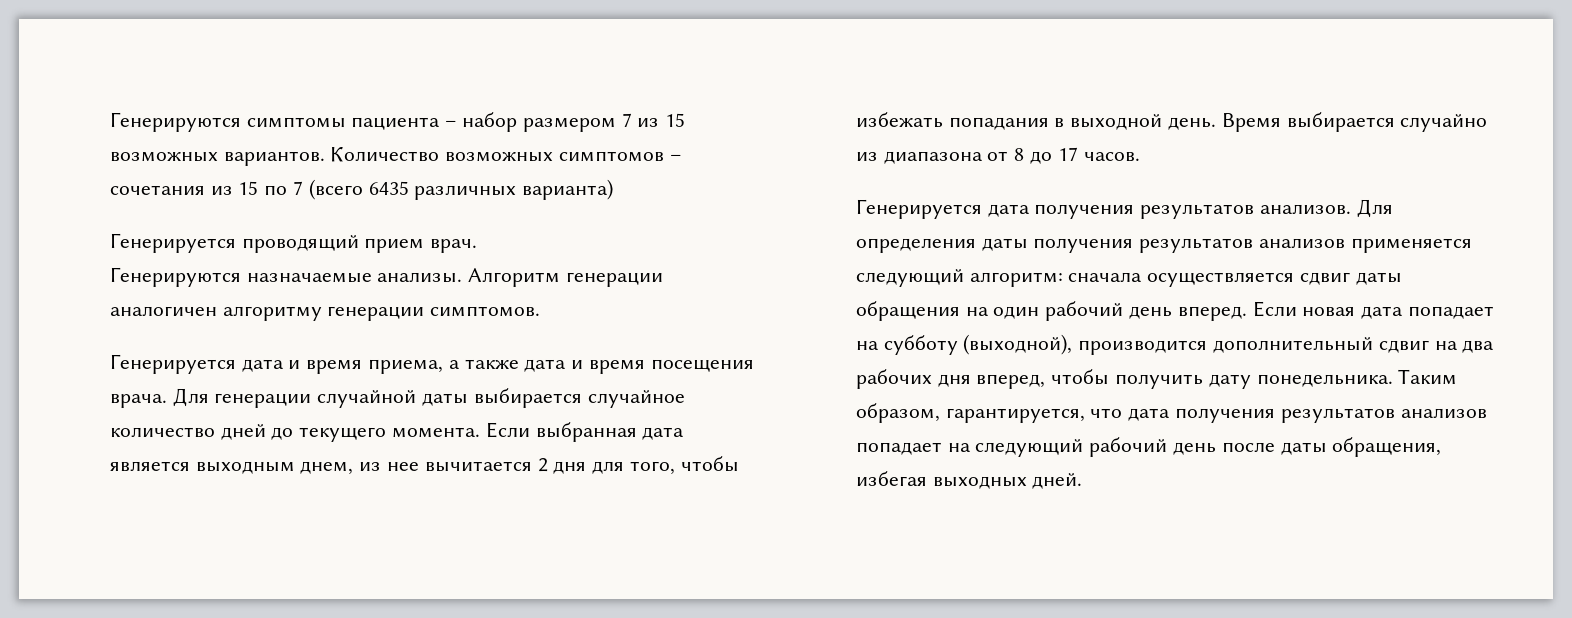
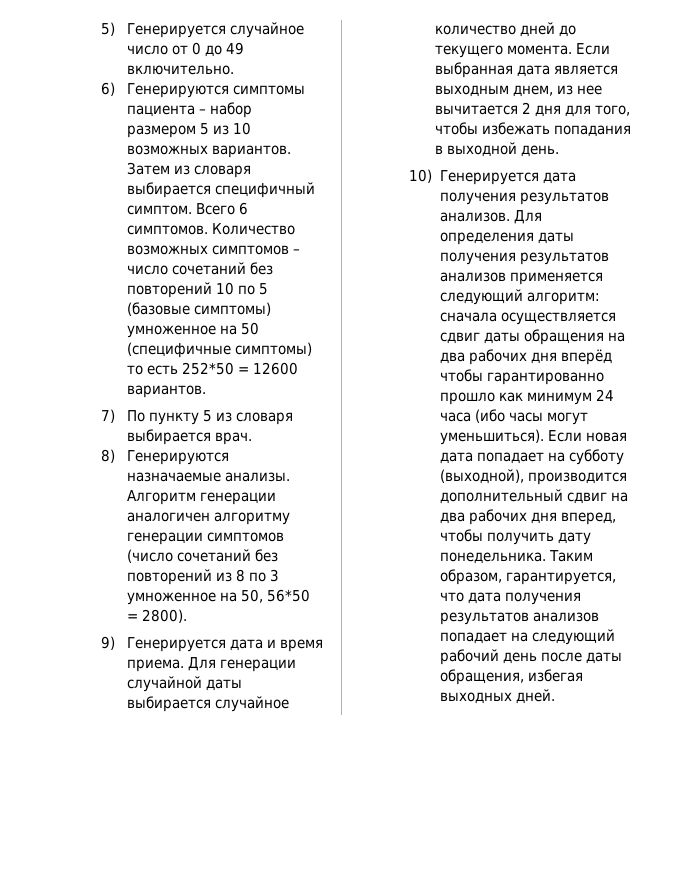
(109, 122) none -> [101,22,304,38] [126,42,244,57] [126,65,234,75] [101,82,116,96] 5) Генерируется случайное число от 0 до 49 включительно. // 6)
[621,113,686,127] [109,147,681,166] [109,179,614,200] [109,233,425,253] 7 из 15 возможных вариантов. Количество возможных симптомов – сочетания из 15 по 7 (всего 6435 различных варианта) // Генерируется проводящий прием -> [199,122,251,135] [126,145,291,158] [126,162,251,178] [126,182,315,198] [126,202,248,215] [126,223,295,235] [126,245,300,255] [126,262,273,275] [126,282,268,298] [126,302,271,316] [126,322,259,338] [126,342,312,358] [126,362,298,375] [126,385,206,398] [101,409,293,425] [126,429,211,445] 5 из 10 возможных вариантов. Затем из словаря выбирается специфичный симптом. Всего 6 симптомов. Количество возможных симптомов – число сочетаний без повторений 10 по 5 (базовые симптомы) умноженное на 50 (специфичные симптомы) то есть 252*50 = 12600 вариантов. // 7) По пункту 5 из словаря выбирается
(478, 245) none -> [101,449,116,463] 8)
[430,306,541,317] [109,354,754,374] [109,393,167,408] симптомов. // Генерируется дата и время приема, а также дата и время посещения врача. -> [206,532,284,542] [126,549,278,563] [126,569,279,585] [126,589,310,605] [126,609,187,623] [101,636,323,652] [126,659,184,672] симптомов (число сочетаний без повторений из 8 по 3 умноженное на 50, 56*50 = 2800). // 9) Генерируется дата и время приема.
[1221,112,1488,132] [855,147,1140,164] Время выбирается случайно из диапазона от 8 до 17 часов. // -> [409,169,433,183] // 10)
[993,301,1247,321] один рабочий день вперед. -> [439,349,612,365] [439,369,604,385] [439,389,614,405] [439,409,588,425] [439,429,544,445] два рабочих дня вперёд чтобы гарантированно прошло как минимум 24 часа (ибо часы могут уменьшиться).

